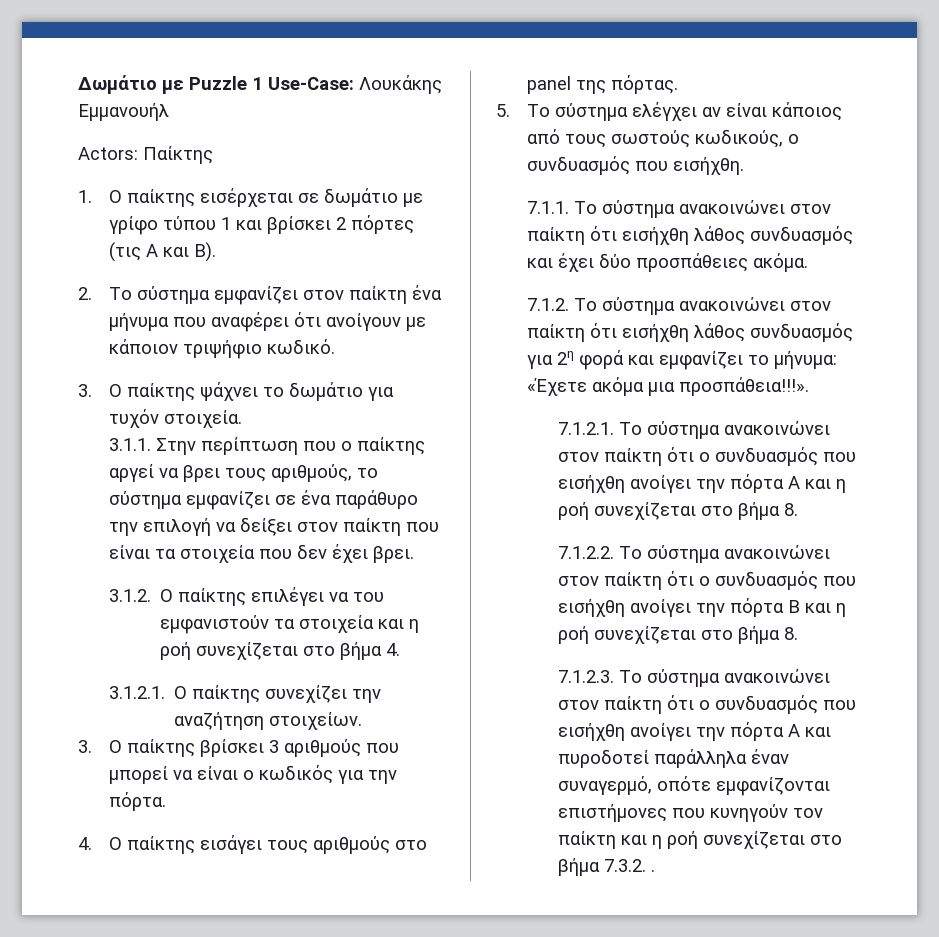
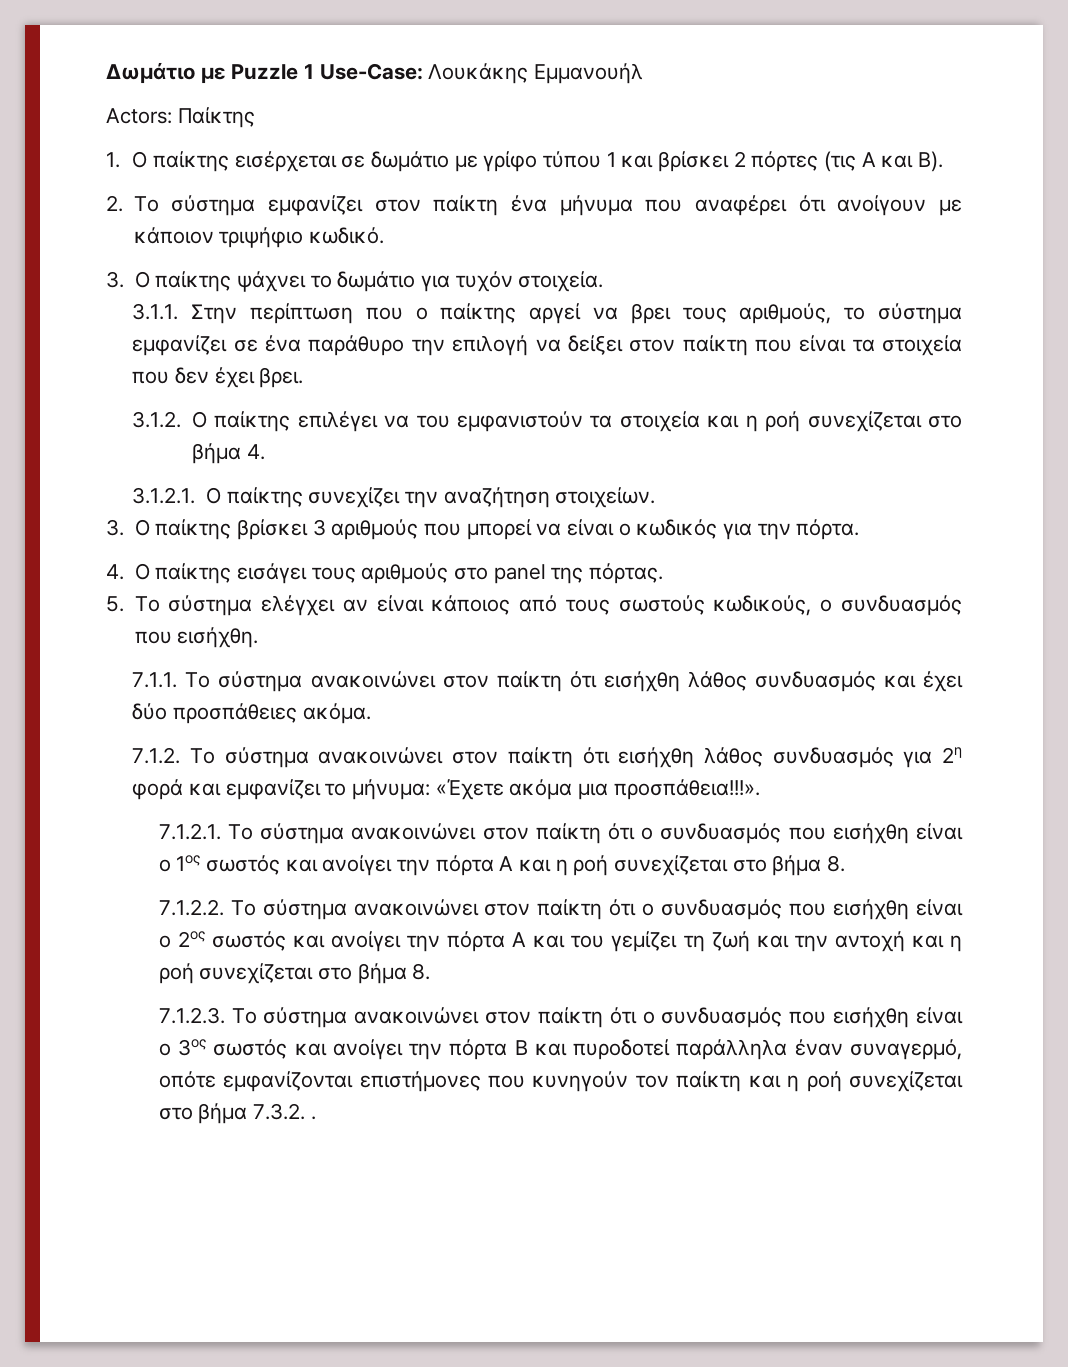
(625, 484) none -> [915,823,963,840] [158,855,318,875] είναι ο 1ος σωστός και
[629,598,800,617] ανοίγει την πόρτα Β -> [916,899,963,916] [158,931,905,952] είναι ο 2ος σωστός και ανοίγει την πόρτα Α και του γεμίζει τη ζωή και την αντοχή
[629,722,800,741] ανοίγει την πόρτα Α -> [915,1007,963,1024] [158,1039,528,1060] είναι ο 3ος σωστός και ανοίγει την πόρτα Β

